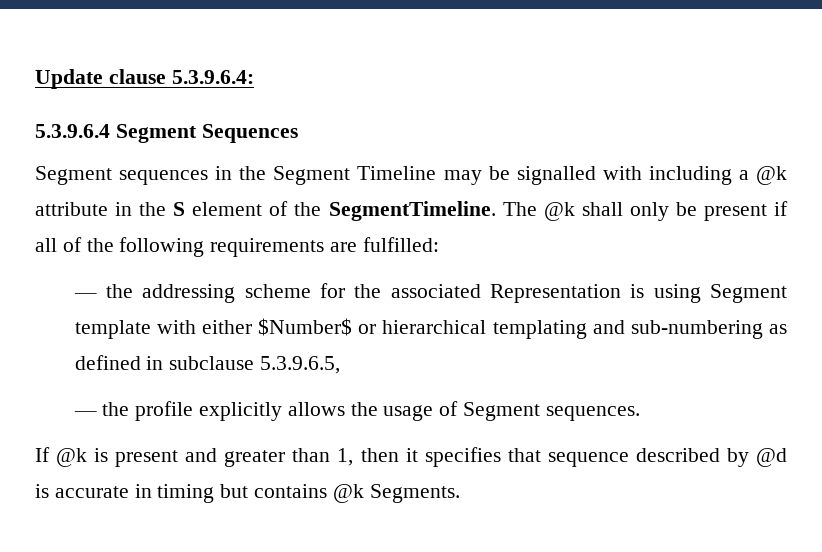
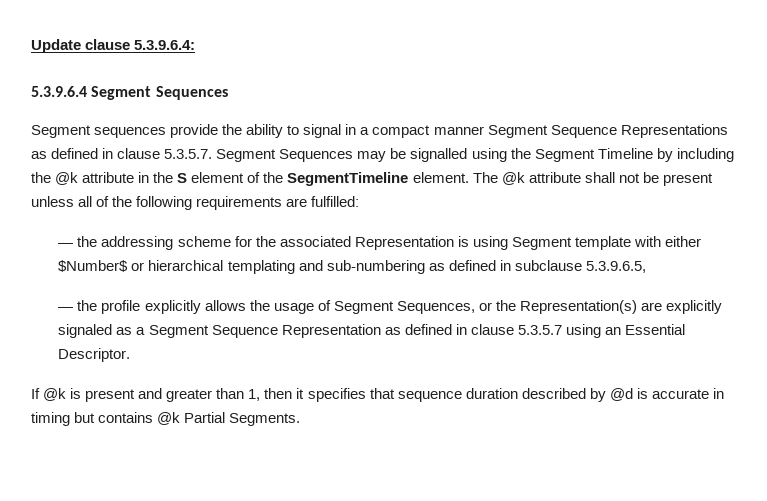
[215,166,749,185] in the Segment Timeline may be signalled with including a -> [170,124,728,138] [31,148,734,162] [31,172,51,183] provide the ability to signal in a compact manner Segment Sequence Representations as defined in clause 5.3.5.7. Segment Sequences may be signalled using the Segment Timeline by including the
[328,201,669,221] SegmentTimeline. The @k shall only -> [287,172,640,186] SegmentTimeline element. The @k attribute shall not
[773,201,788,216] if -> [31,196,74,207] unless
[545,406,640,421] sequences. -> [396,300,723,314] [58,324,685,338] [58,348,131,362] Sequences, or the Representation(s) are explicitly signaled as a Segment Sequence Representation as defined in clause 5.3.5.7 using an Essential Descriptor.
(629, 459) none -> [465,388,518,399] duration
(364, 493) none -> [184,412,226,423] Partial

